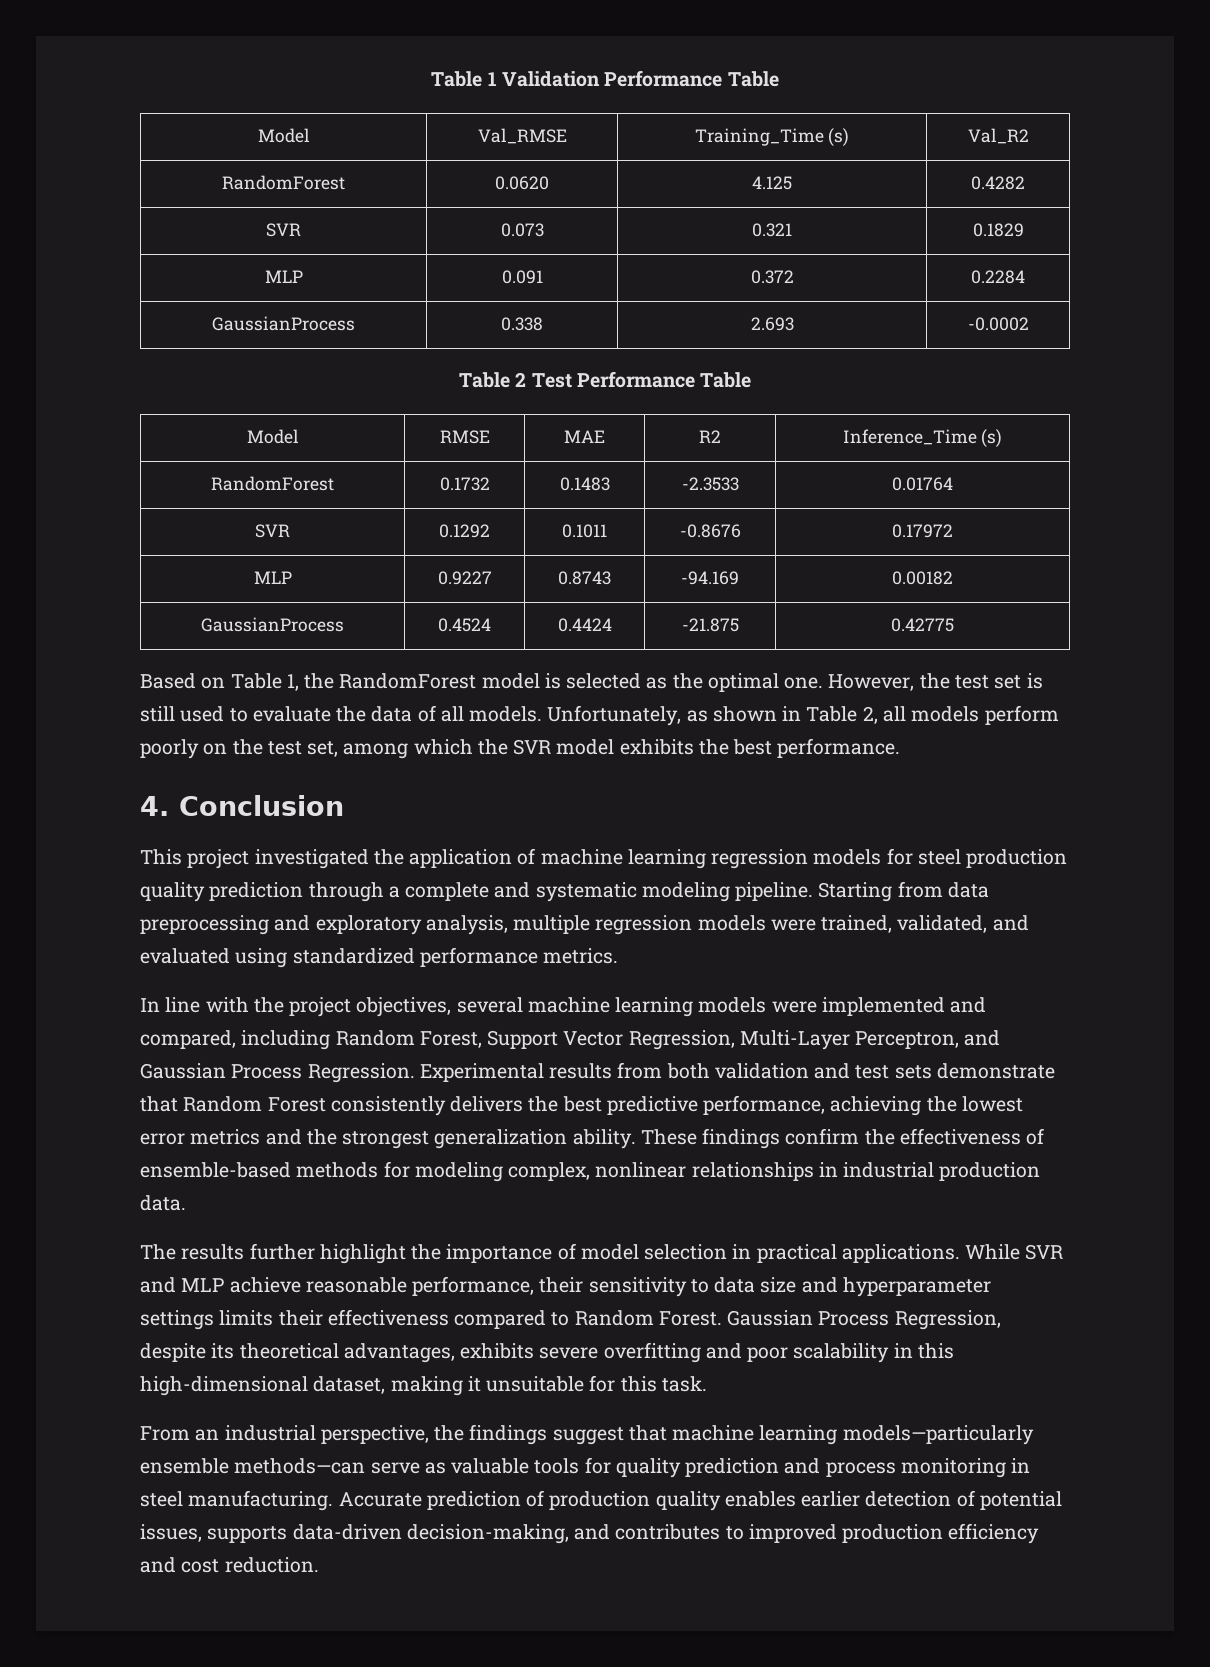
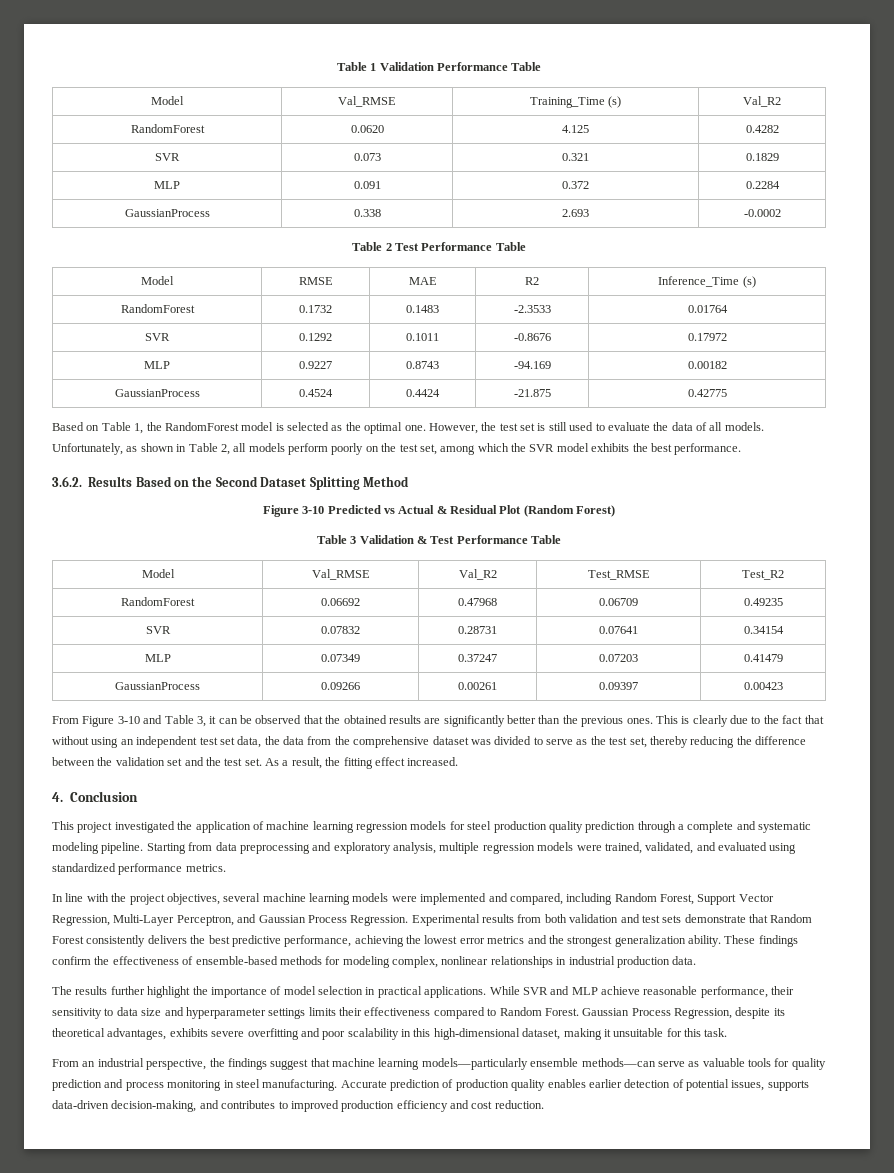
(901, 748) none -> [52,476,409,490] [262,505,616,517] [316,535,562,544] [141,569,175,578] [311,569,370,580] [458,569,497,580] [587,570,650,580] [742,570,784,580] [121,597,195,606] [321,598,360,606] [458,598,497,606] [599,598,638,606] [743,598,783,606] [145,626,171,634] [321,626,360,634] [458,626,497,634] [599,626,638,634] [743,626,784,634] [144,654,171,662] [321,654,360,662] [458,654,497,662] [599,654,638,662] [743,654,783,662] [115,682,200,690] [321,682,360,690] [458,682,497,690] [599,682,638,690] [743,682,783,690] [52,715,824,727] [52,736,806,748] [52,757,459,769] // 3.6.2. Results Based on the Second Dataset Splitting Method // Figure 3-10 Predicted vs Actual & Residual Plot (Random Forest) // Table 3 Validation & Test Performance Table // Model | Val_RMSE | Val_R2 | Test_RMSE | Test_R2 // RandomForest | 0.06692 | 0.47968 | 0.06709 | 0.49235 // SVR | 0.07832 | 0.28731 | 0.07641 | 0.34154 // MLP | 0.07349 | 0.37247 | 0.07203 | 0.41479 // GaussianProcess | 0.09266 | 0.00261 | 0.09397 | 0.00423 // From Figure 3-10 and Table 3, it can be observed that the obtained results are significantly better than the previous ones. This is clearly due to the fact that without using an independent test set data, the data from the comprehensive dataset was divided to serve as the test set, thereby reducing the difference between the validation set and the test set. As a result, the fitting effect increased.

